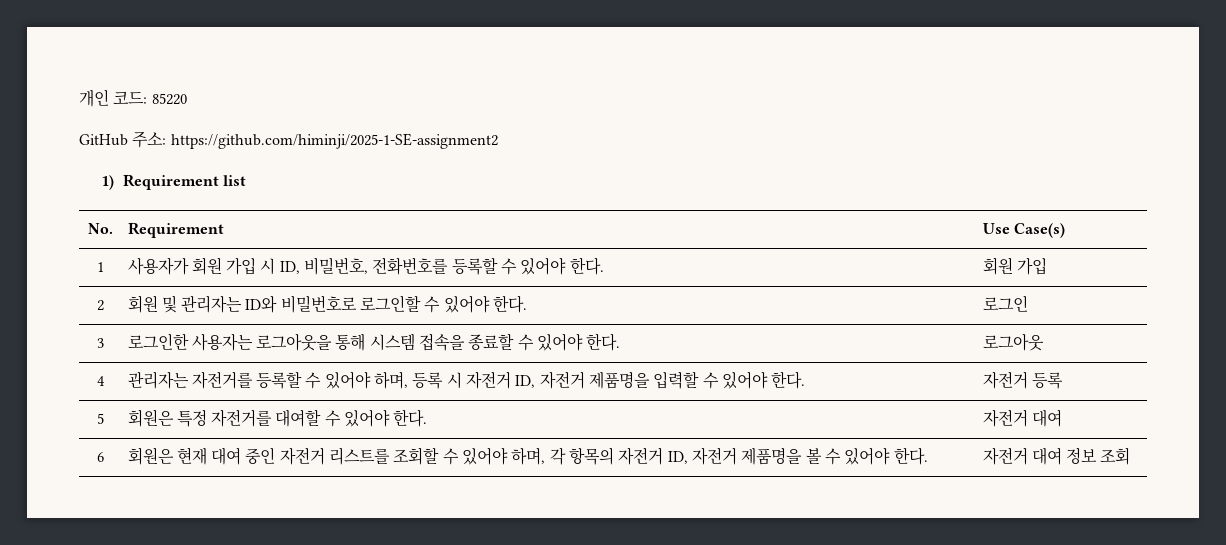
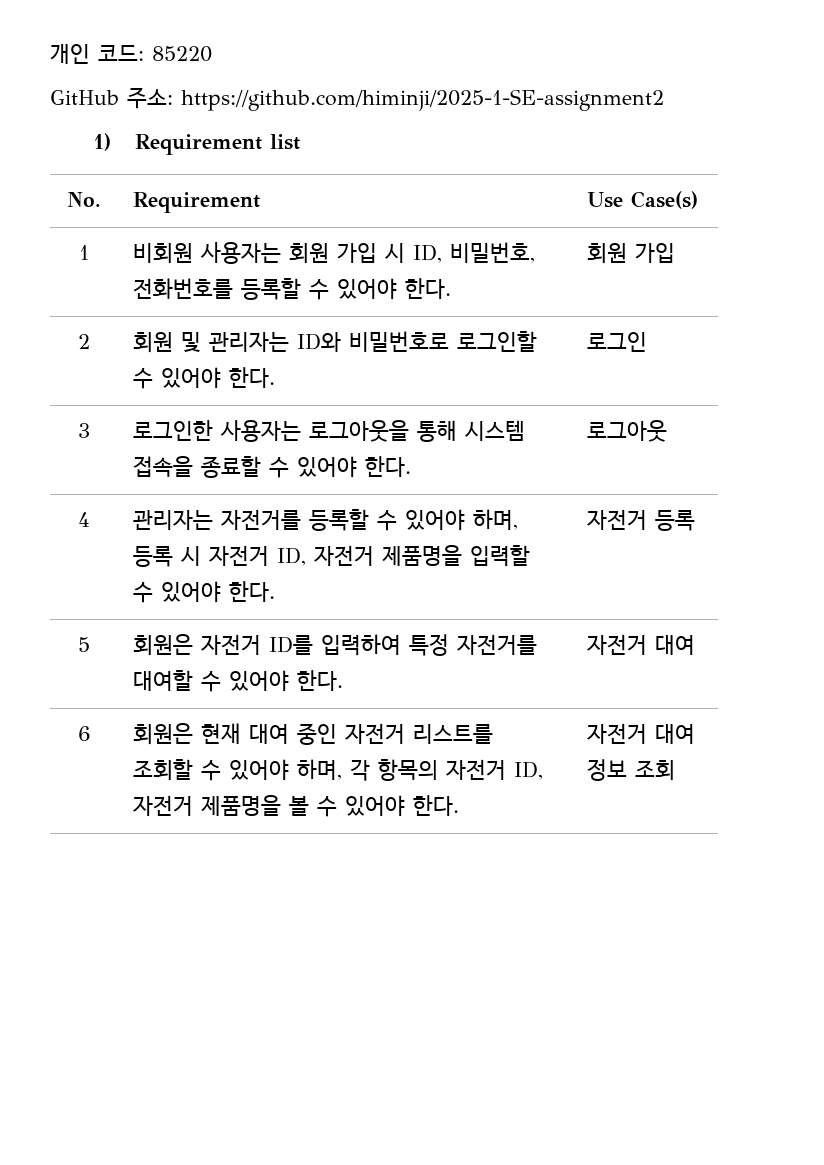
[127,257,189,275] 사용자가 -> [133,242,282,264] 비회원 사용자는
(174, 418) none -> [201,634,402,656] 자전거 ID를 입력하여

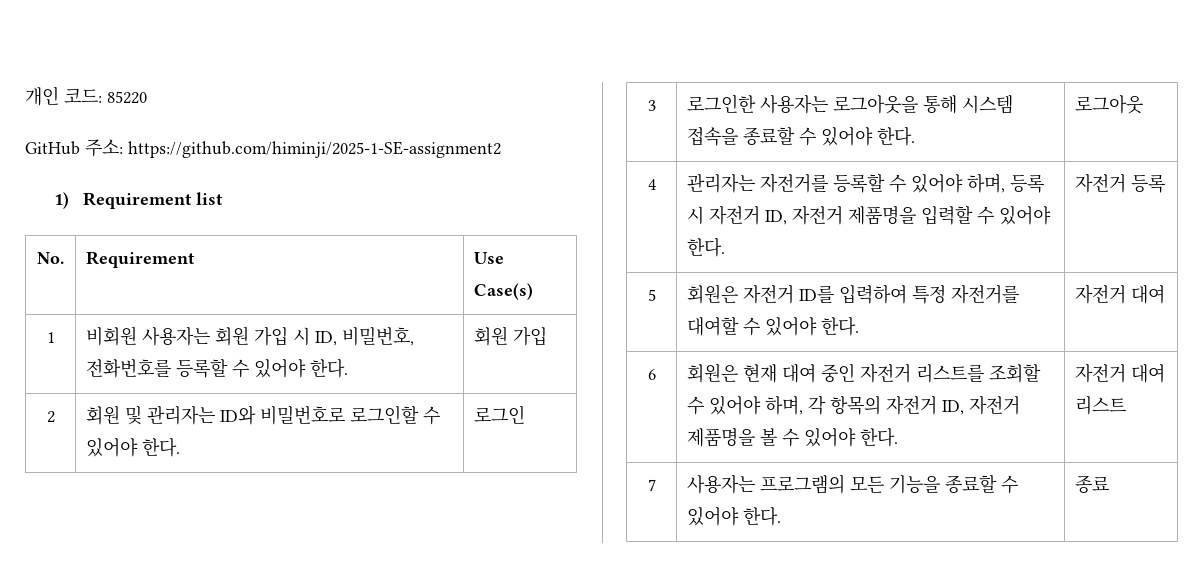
[587,759,676,781] 정보 조회 -> [1075,396,1127,415] [647,479,656,491] [687,474,1019,494] [687,506,782,526] [1075,475,1110,493] 리스트 // 7 | 사용자는 프로그램의 모든 기능을 종료할 수 있어야 한다. | 종료

